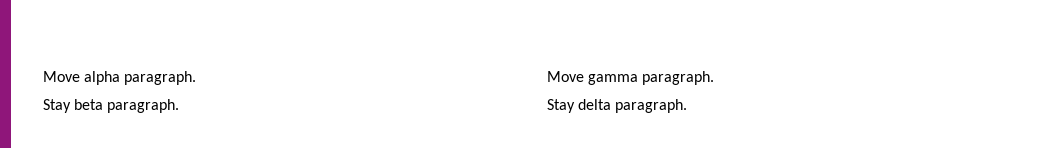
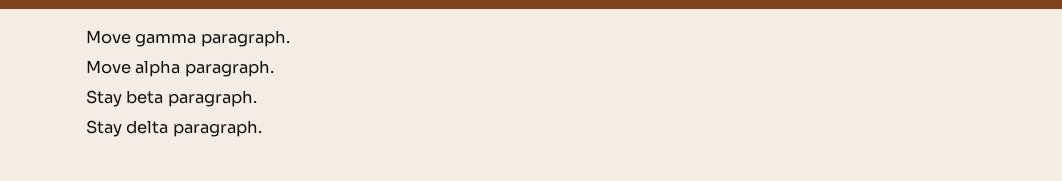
[43,71,80,82] Move -> [86,30,290,47] [86,60,131,74] Move gamma paragraph. // Move
[547,71,715,85] // Move gamma paragraph. -> (257, 98) none

